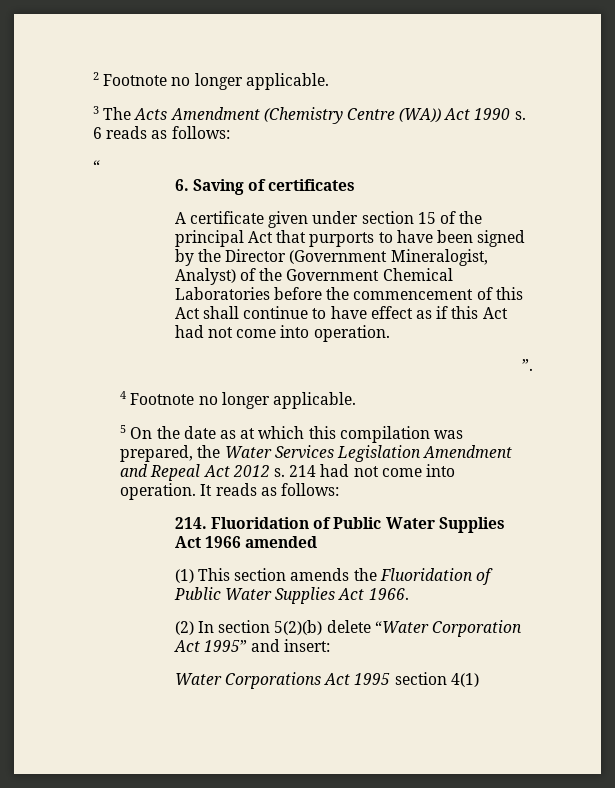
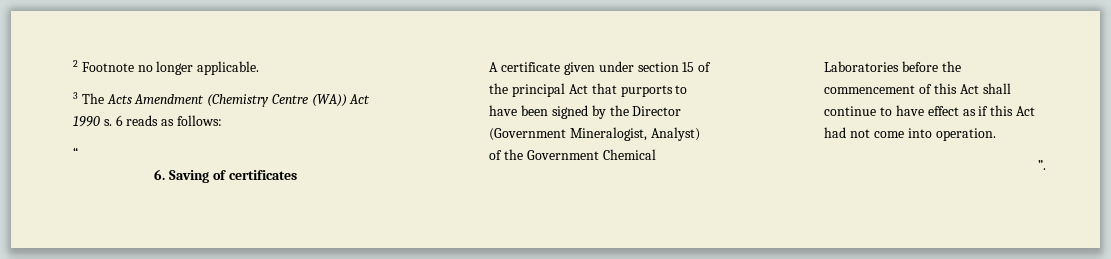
[120,391,357,409] [120,425,463,443] [120,445,513,462] [120,464,455,481] [120,483,340,500] [174,517,505,533] [174,536,318,548] [174,568,493,585] [173,587,409,604] [174,620,522,637] [173,639,331,652] [174,672,479,689] // 4 Footnote no longer applicable. // 5 On the date as at which this compilation was prepared, the Water Services Legislation Amendment and Repeal Act 2012 s. 214 had not come into operation. It reads as follows: // 214. Fluoridation of Public Water Supplies Act 1966 amended // (1) This section amends the Fluoridation of Public Water Supplies Act 1966. // (2) In section 5(2)(b) delete “Water Corporation Act 1995” and insert: // Water Corporations Act 1995 section 4(1) -> (1046, 165) none

